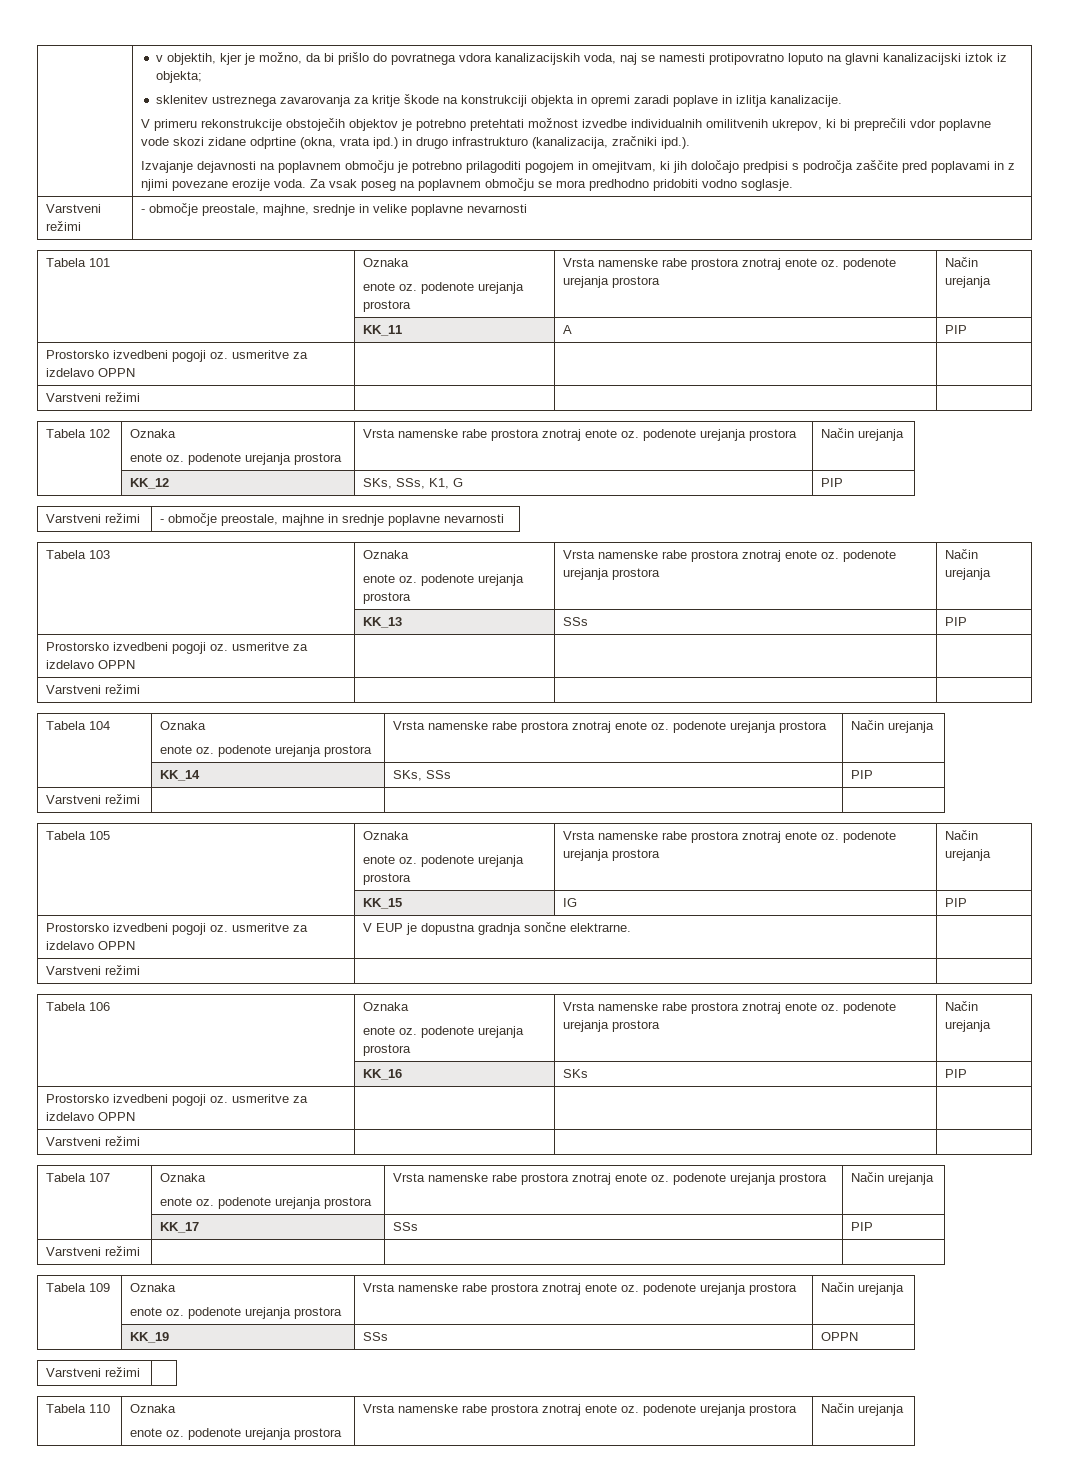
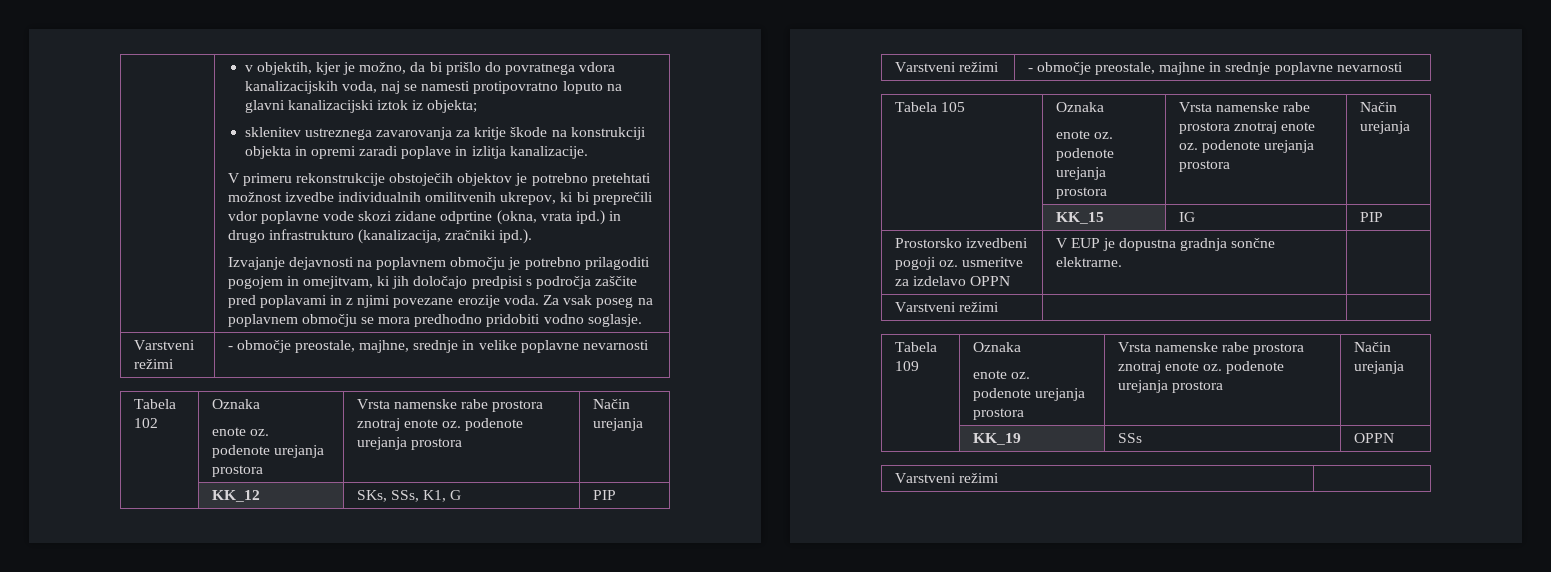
[46,258,111,267] [363,258,410,267] [363,282,525,294] [363,300,412,312] [563,258,897,270] [563,276,661,288] [945,257,979,267] [945,276,992,288] [363,325,403,336] [563,325,573,334] [945,325,968,334] [46,350,309,362] [46,368,136,377] [46,392,141,402] // Tabela 101 | Oznaka // enote oz. podenote urejanja prostora | Vrsta namenske rabe prostora znotraj enote oz. podenote urejanja prostora | Način urejanja // | KK_11 | A | PIP // Prostorsko izvedbeni pogoji oz. usmeritve za izdelavo OPPN | | | // Varstveni režimi | | | -> (649, 345) none
[46,550,111,559] [363,550,410,559] [363,574,525,586] [363,592,412,604] [563,550,897,562] [563,568,661,580] [945,549,979,559] [945,568,992,580] [363,617,403,628] [563,617,589,626] [945,617,968,626] [46,642,309,654] [46,660,136,669] [46,684,141,694] [46,721,111,730] [160,721,207,730] [160,745,373,757] [393,721,828,733] [851,720,935,733] [160,770,201,781] [393,770,452,781] [851,770,874,779] [46,794,141,804] // Tabela 103 | Oznaka // enote oz. podenote urejanja prostora | Vrsta namenske rabe prostora znotraj enote oz. podenote urejanja prostora | Način urejanja // | KK_13 | SSs | PIP // Prostorsko izvedbeni pogoji oz. usmeritve za izdelavo OPPN | | | // Varstveni režimi | | | // Tabela 104 | Oznaka // enote oz. podenote urejanja prostora | Vrsta namenske rabe prostora znotraj enote oz. podenote urejanja prostora | Način urejanja // | KK_14 | SKs, SSs | PIP // Varstveni režimi | | | -> (1403, 67) none
[46,1002,111,1011] [363,1002,410,1011] [363,1026,525,1038] [363,1044,412,1056] [563,1002,897,1014] [563,1020,661,1032] [945,1001,979,1011] [945,1020,992,1032] [363,1069,403,1080] [563,1069,589,1078] [945,1069,968,1078] [46,1094,309,1106] [46,1112,136,1121] [46,1136,141,1146] [46,1173,111,1182] [160,1173,207,1182] [160,1197,373,1209] [393,1173,828,1185] [851,1172,935,1185] [160,1222,200,1233] [393,1222,419,1231] [851,1222,874,1231] [46,1246,141,1256] // Tabela 106 | Oznaka // enote oz. podenote urejanja prostora | Vrsta namenske rabe prostora znotraj enote oz. podenote urejanja prostora | Način urejanja // | KK_16 | SKs | PIP // Prostorsko izvedbeni pogoji oz. usmeritve za izdelavo OPPN | | | // Varstveni režimi | | | // Tabela 107 | Oznaka // enote oz. podenote urejanja prostora | Vrsta namenske rabe prostora znotraj enote oz. podenote urejanja prostora | Način urejanja // | KK_17 | SSs | PIP // Varstveni režimi | | | -> (999, 307) none
[46,1404,111,1413] [130,1404,177,1413] [130,1428,343,1440] [363,1404,798,1416] [821,1403,905,1416] // Tabela 110 | Oznaka // enote oz. podenote urejanja prostora | Vrsta namenske rabe prostora znotraj enote oz. podenote urejanja prostora | Način urejanja -> (999, 478) none

